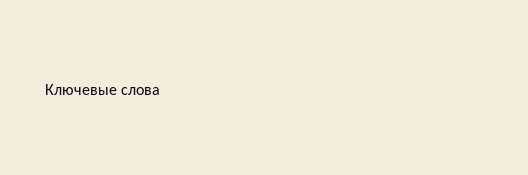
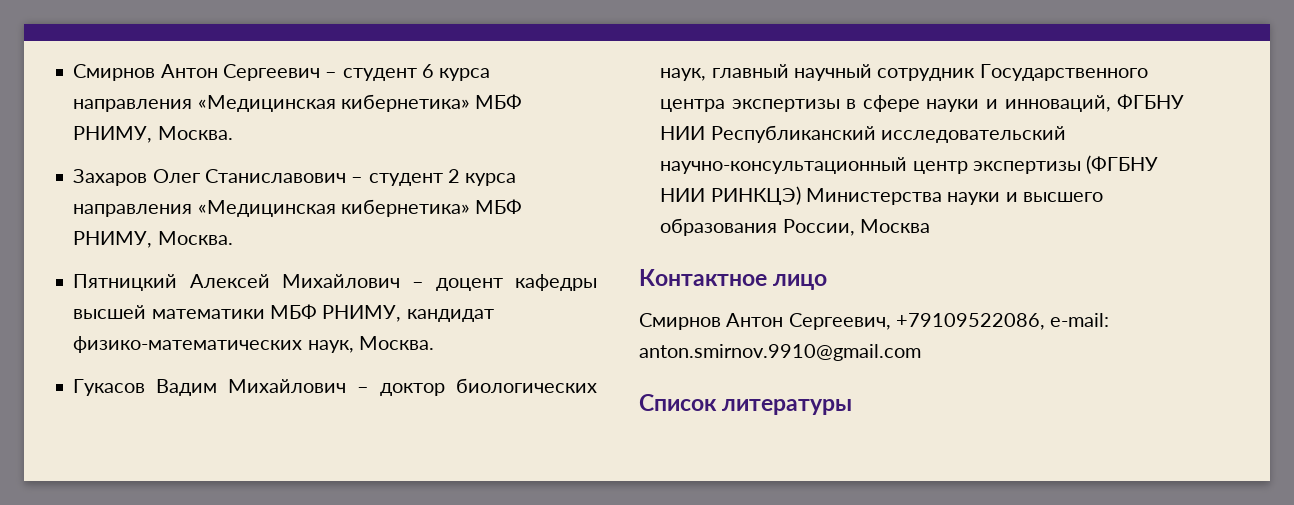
[45,84,161,95] Ключевые слова -> [73,64,491,81] [73,94,523,112] [73,126,233,143] [73,169,517,186] [73,199,523,217] [73,231,233,248] [73,274,597,291] [73,304,494,322] [73,336,434,353] [73,378,597,396] [660,64,1148,81] [660,94,1184,112] [660,125,1066,143] [660,155,1159,174] [660,186,1103,205] [660,218,930,236] [639,269,828,290] [639,313,1110,330] [639,344,921,361] [639,394,853,415] Смирнов Антон Сергеевич – студент 6 курса направления «Медицинская кибернетика» МБФ РНИМУ, Москва. // Захаров Олег Станиславович – студент 2 курса направления «Медицинская кибернетика» МБФ РНИМУ, Москва. // Пятницкий Алексей Михайлович – доцент кафедры высшей математики МБФ РНИМУ, кандидат физико-математических наук, Москва. // Гукасов Вадим Михайлович – доктор биологических наук, главный научный сотрудник Государственного центра экспертизы в сфере науки и инноваций, ФГБНУ НИИ Республиканский исследовательский научно-консультационный центр экспертизы (ФГБНУ НИИ РИНКЦЭ) Министерства науки и высшего образования России, Москва // Контактное лицо // Смирнов Антон Сергеевич, +79109522086, e-mail: anton.smirnov.9910@gmail.com // Список литературы

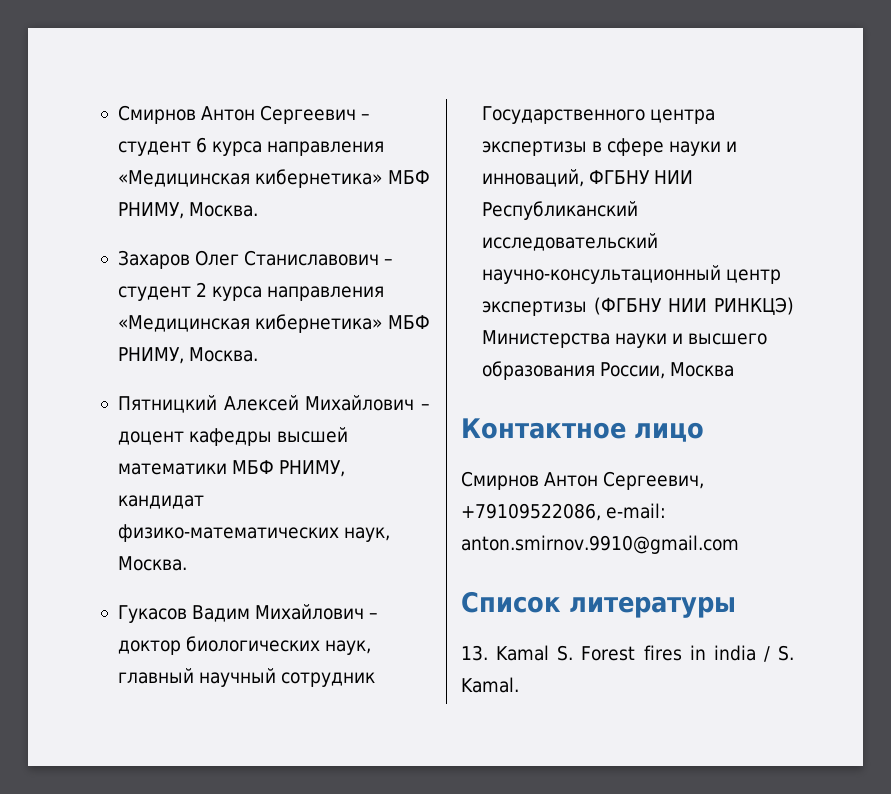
(853, 407) none -> [461,645,794,662] [461,677,519,693] // 13. Kamal S. Forest fires in india / S. Kamal.

